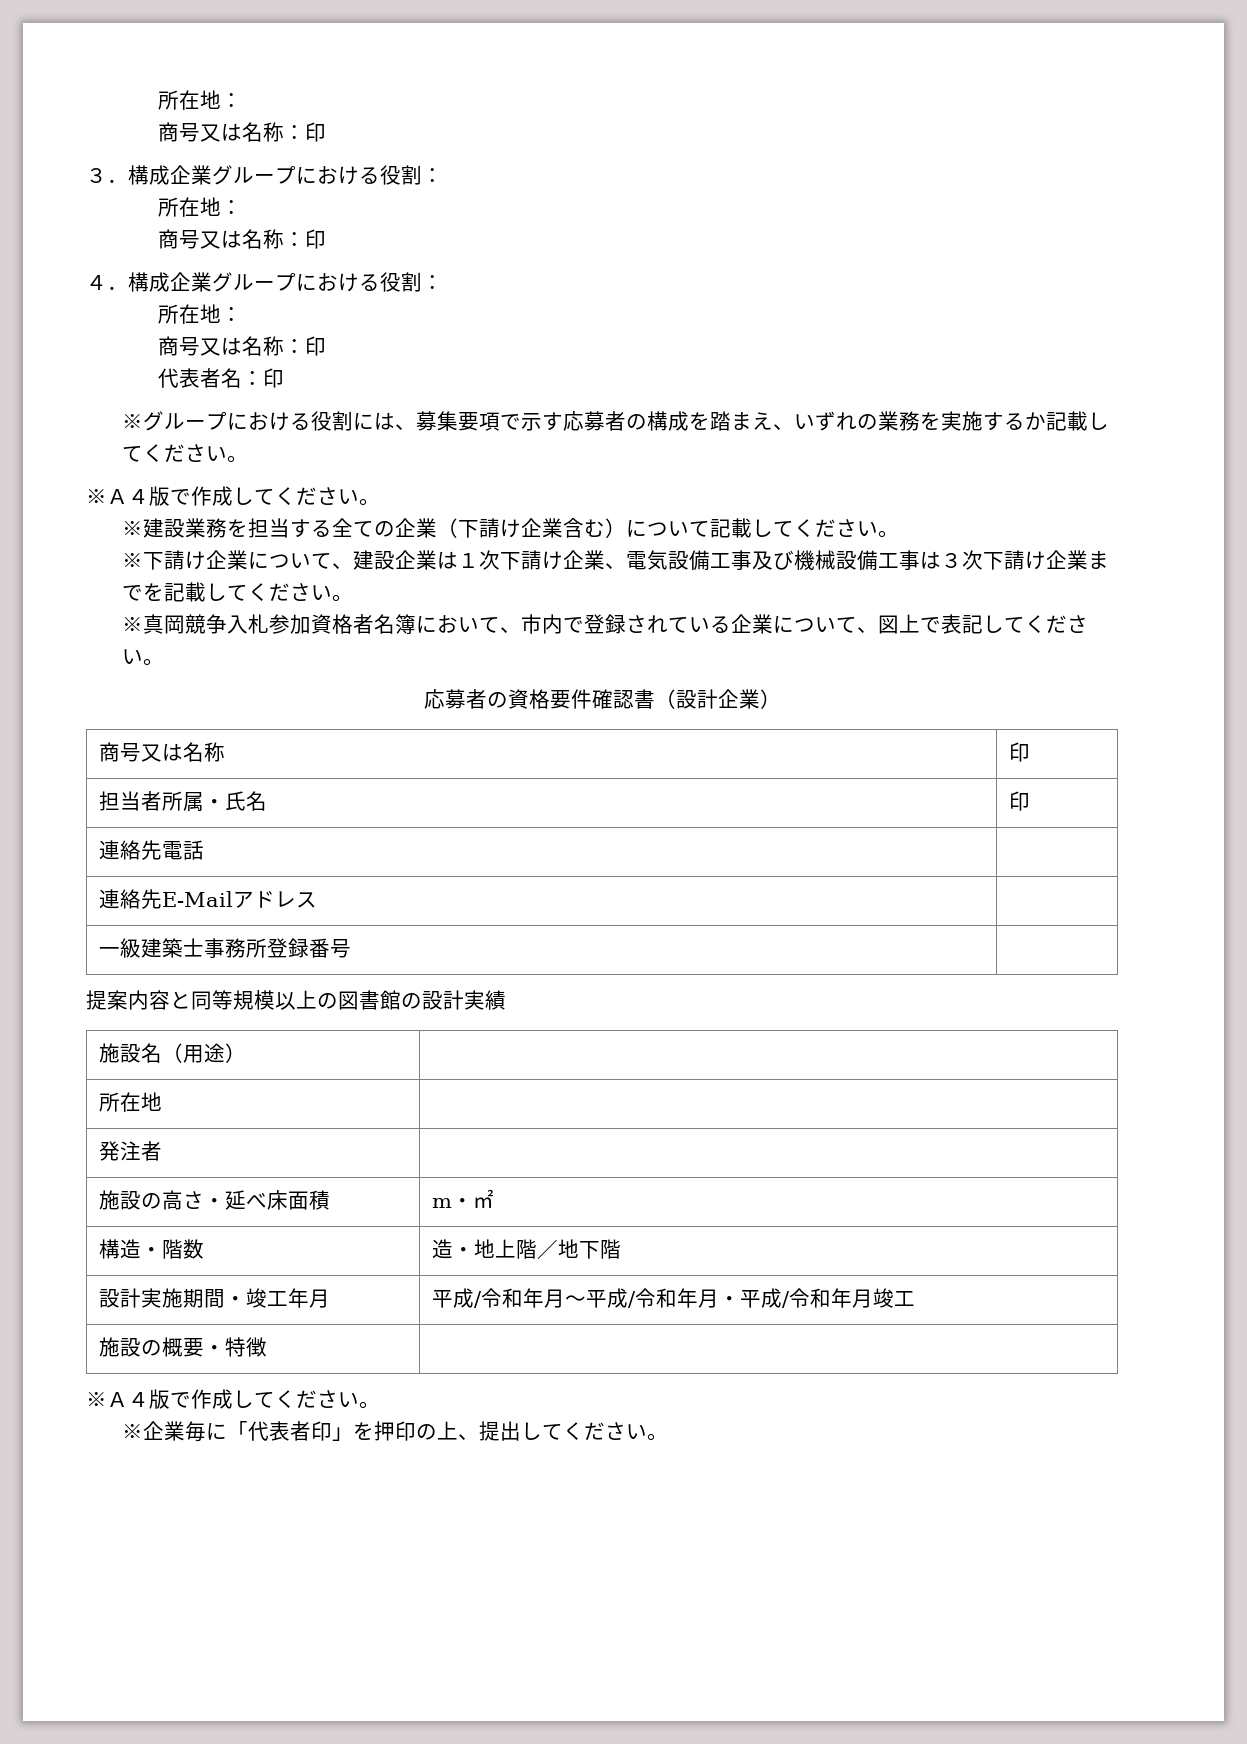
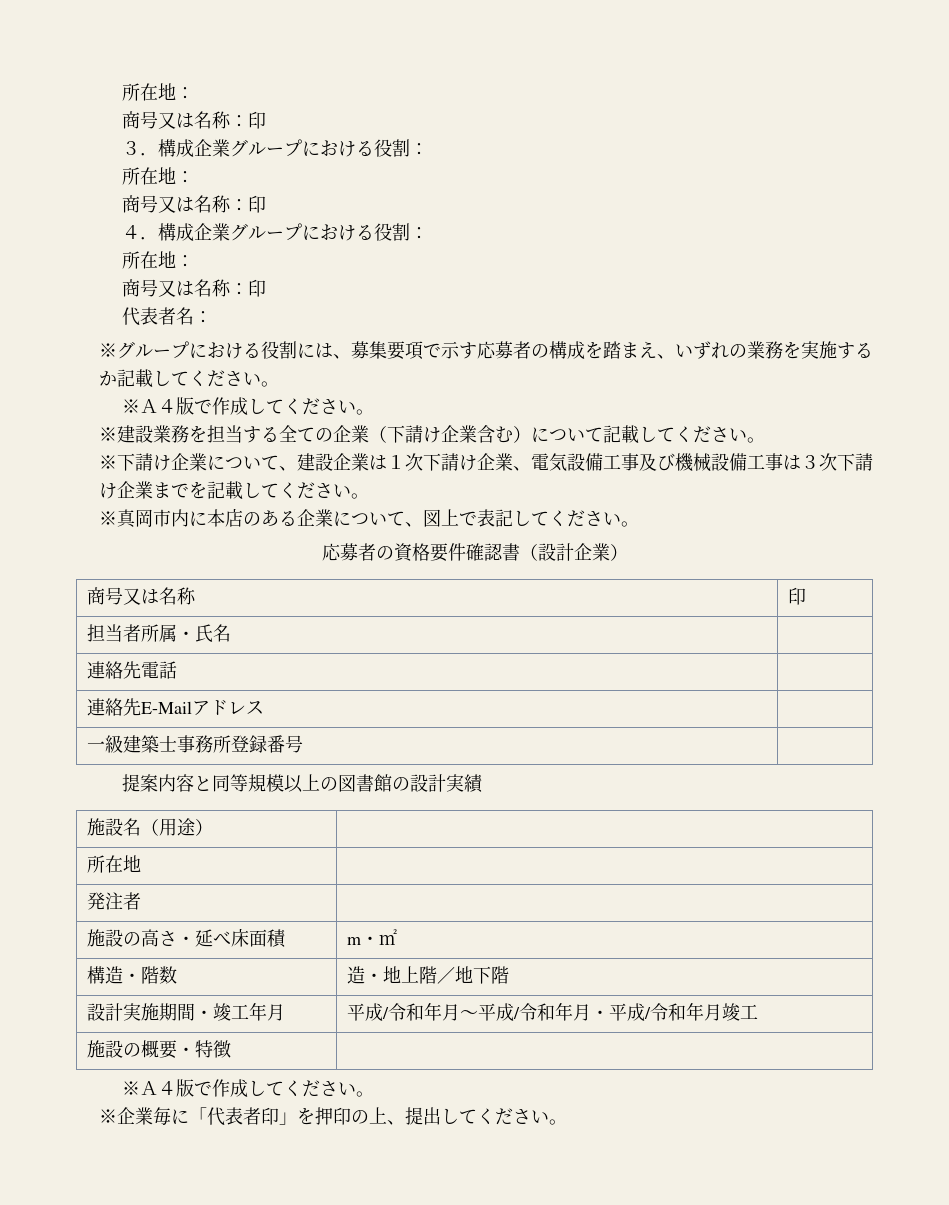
[262,368,284,388] 印 -> (212, 317) none
[184,614,710,634] 競争入札参加資格者名簿において、市内で登録されてい -> [152,508,279,527] 市内に本店のあ
[1008,791,1030,811] 印 -> (232, 633) none

